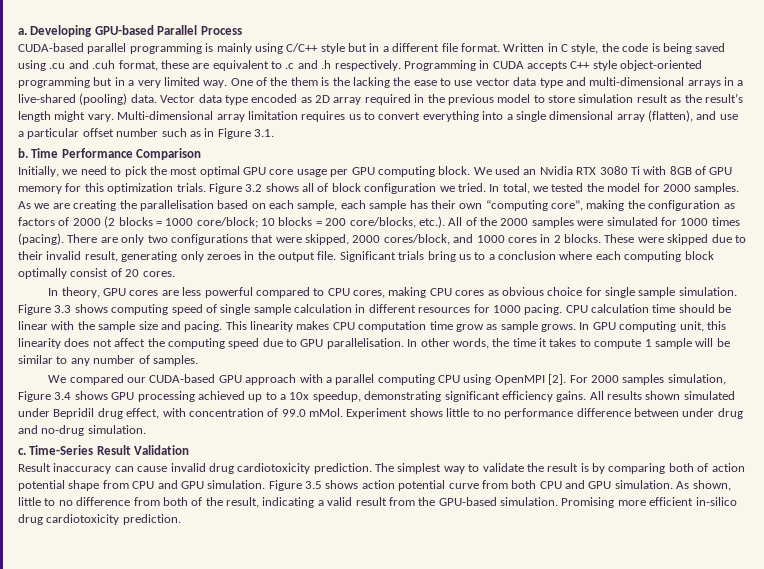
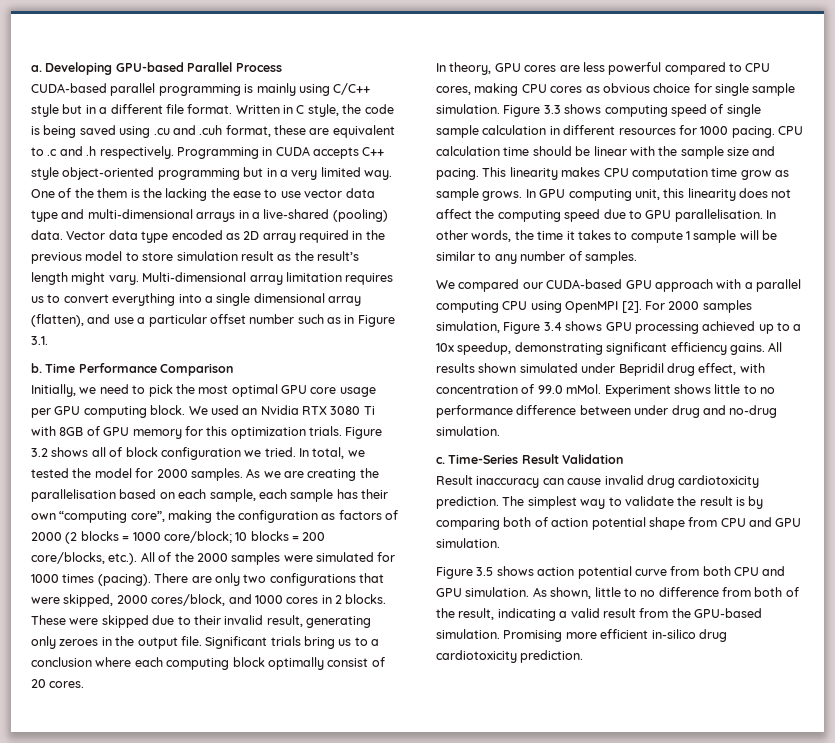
(266, 484) none -> (500, 543) //

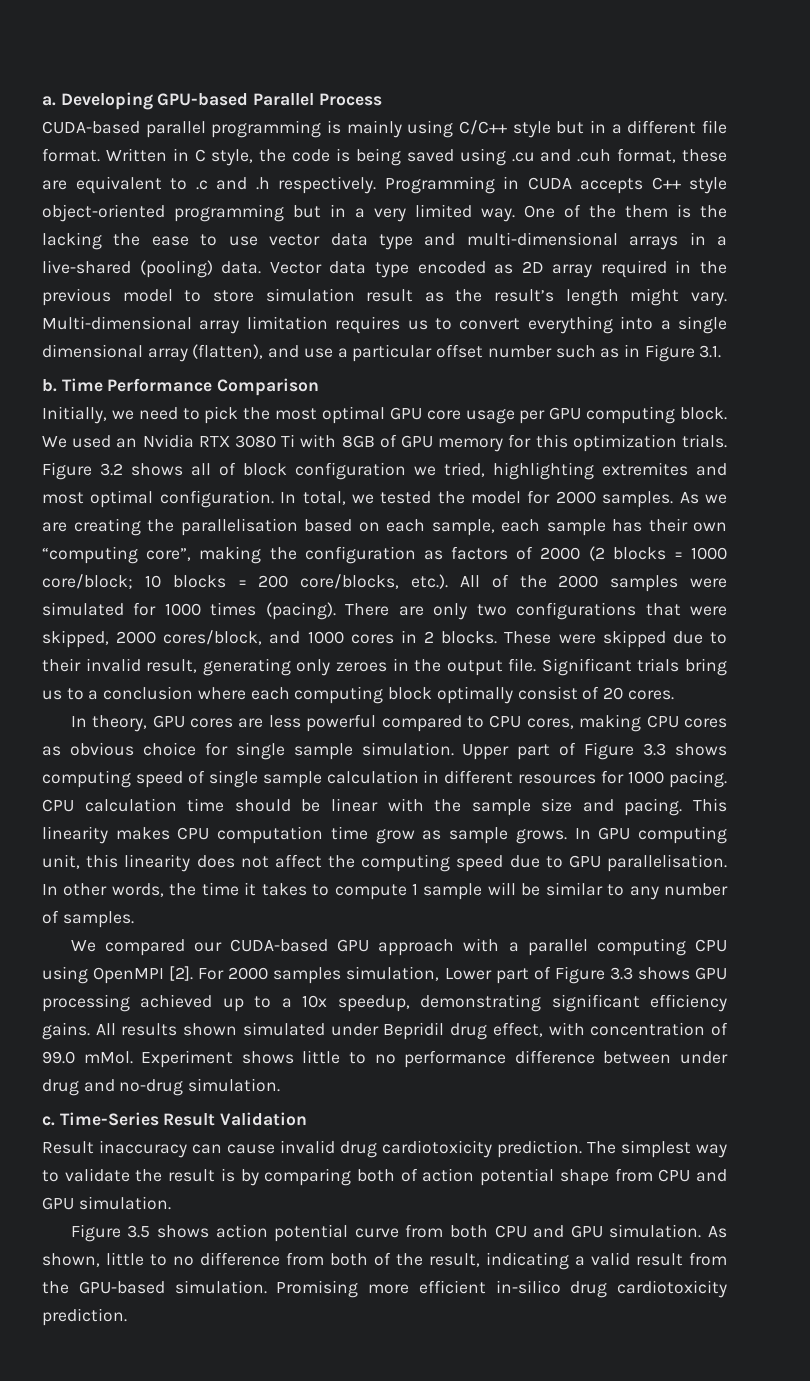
[264,447,296,457] tried. -> [444,462,727,480] [42,490,274,508] tried, highlighting extremites and most optimal configuration.
(500, 109) none -> [462,742,577,760] Upper part of
[503,322,562,334] Figure 3.4 -> [444,966,633,984] Lower part of Figure 3.3

